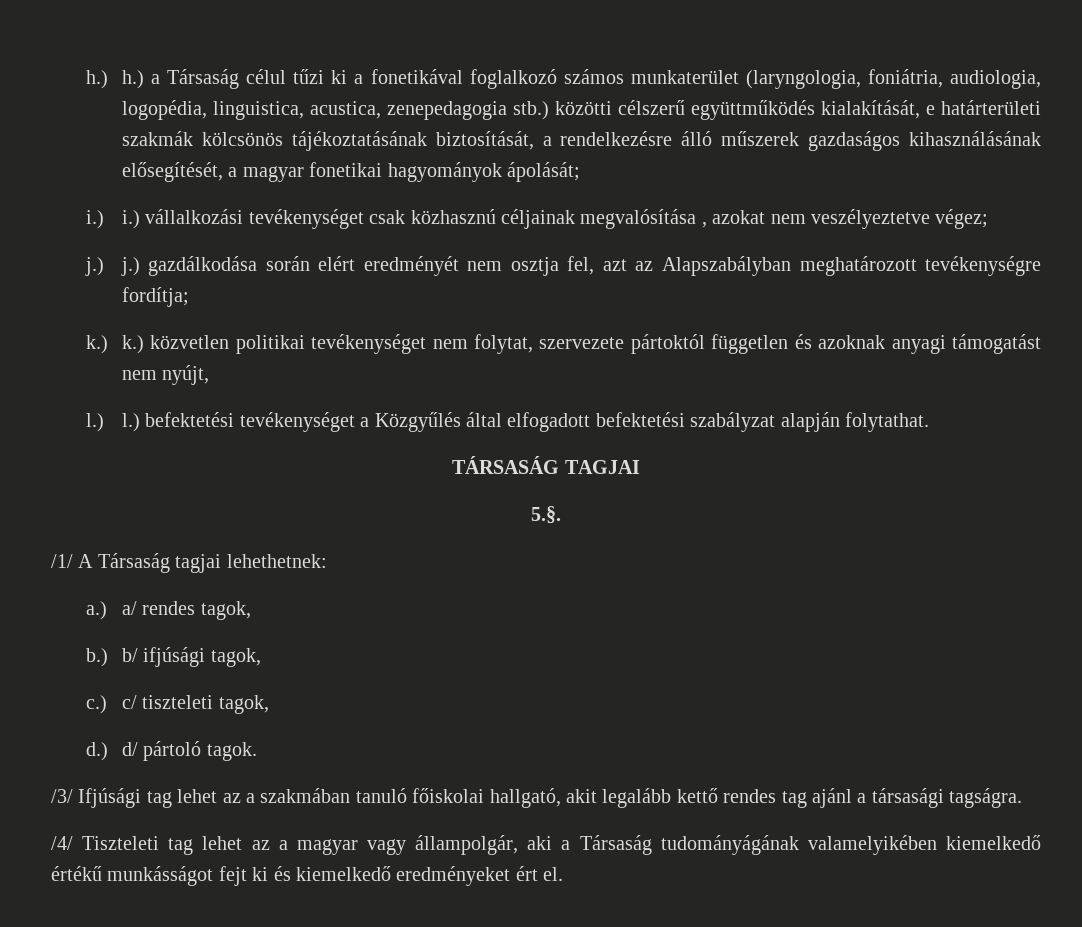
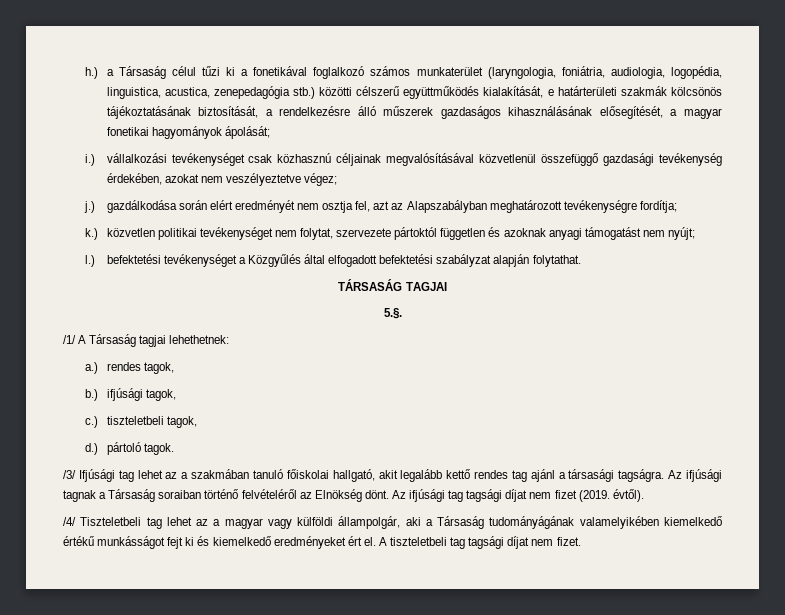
[86,70,144,89] h.) h.) -> [84,67,98,79] h.)
[386,101,507,120] zenepedagogia -> [213,86,290,99] zenepedagógia
[121,210,140,229] i.) -> (95, 160) none
[580,209,707,229] megvalósítása , -> [386,153,722,166] [106,173,162,185] megvalósításával közvetlenül összefüggő gazdasági tevékenység érdekében,
[120,257,140,276] j.) -> (95, 207) none
[121,335,144,354] k.) -> (98, 234) none
[162,365,210,385] [86,413,140,432] nyújt, // l.) l.) -> [667,227,695,240] [84,255,95,267] nyújt; // l.)
[121,601,137,615] a/ -> (98, 368) none
[121,648,138,662] b/ -> (98, 395) none
[121,695,214,709] c/ tiszteleti -> [106,416,164,425] tiszteletbeli
[121,742,138,756] d/ -> (98, 449) none
(1023, 798) none -> [668,469,723,482] [63,489,644,502] Az ifjúsági tagnak a Társaság soraiban történő felvételéről az Elnökség dönt. Az ifjúsági tag tagsági díjat nem fizet (2019. évtől).
[82,836,160,850] Tiszteleti -> [80,517,142,526] Tiszteletbeli
(406, 847) none -> [297,517,334,526] külföldi
(564, 874) none -> [378,536,581,549] A tiszteletbeli tag tagsági díjat nem fizet.

